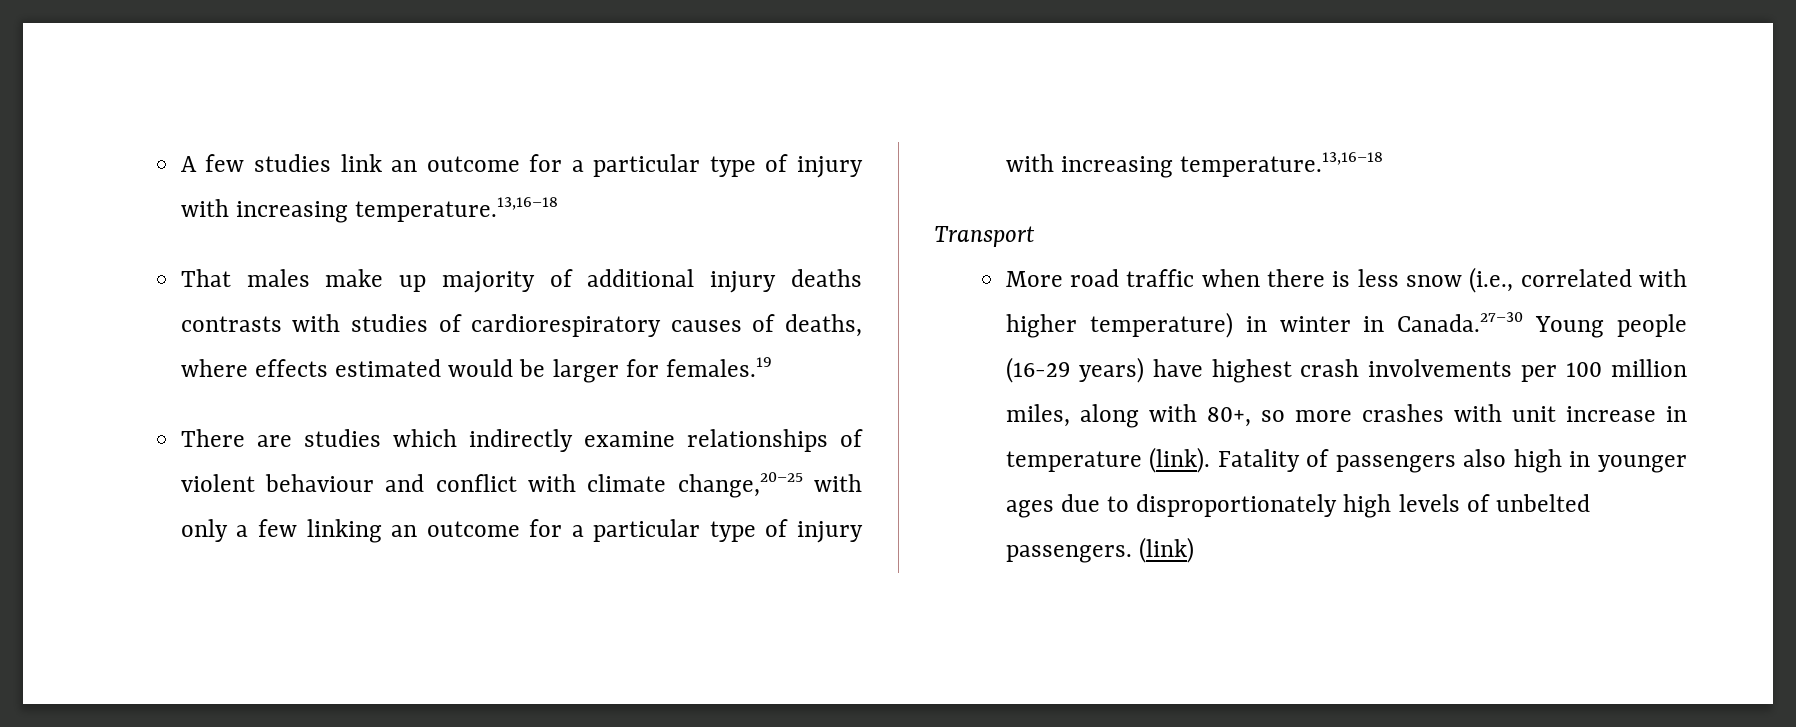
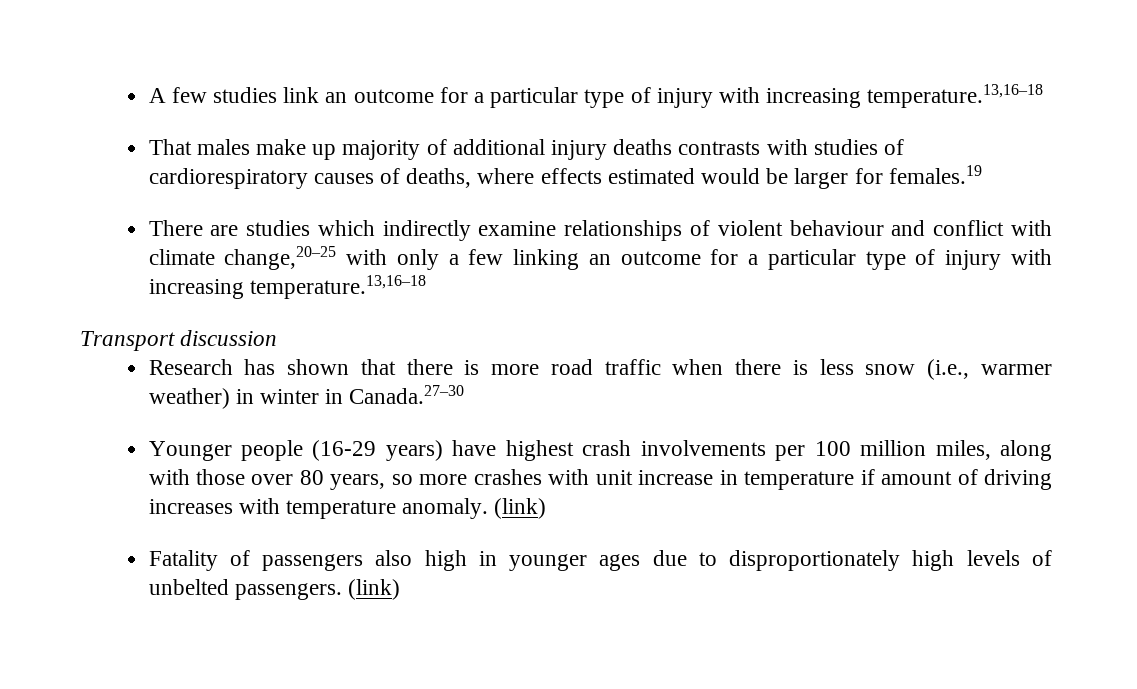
[1005,271,1063,287] // More -> [180,330,278,346] [148,359,540,375] discussion // Research has shown that there is more
[1520,269,1687,287] [1005,312,1233,338] correlated with higher temperature) -> [980,364,1052,375] [148,388,230,409] warmer weather)
[1535,316,1605,338] Young -> [148,441,232,461] // Younger
[1206,407,1251,427] 80+, -> [195,469,386,490] those over 80 years,
[1149,447,1211,473] (link). -> [860,469,1052,490] [148,498,547,519] if amount of driving increases with temperature anomaly. (link) //

